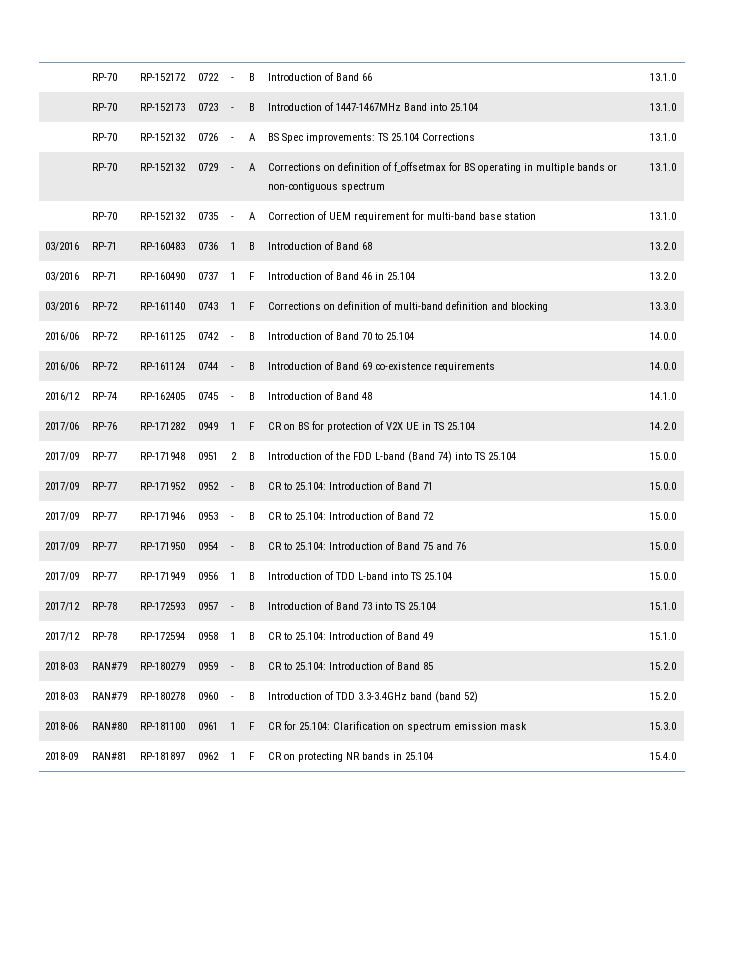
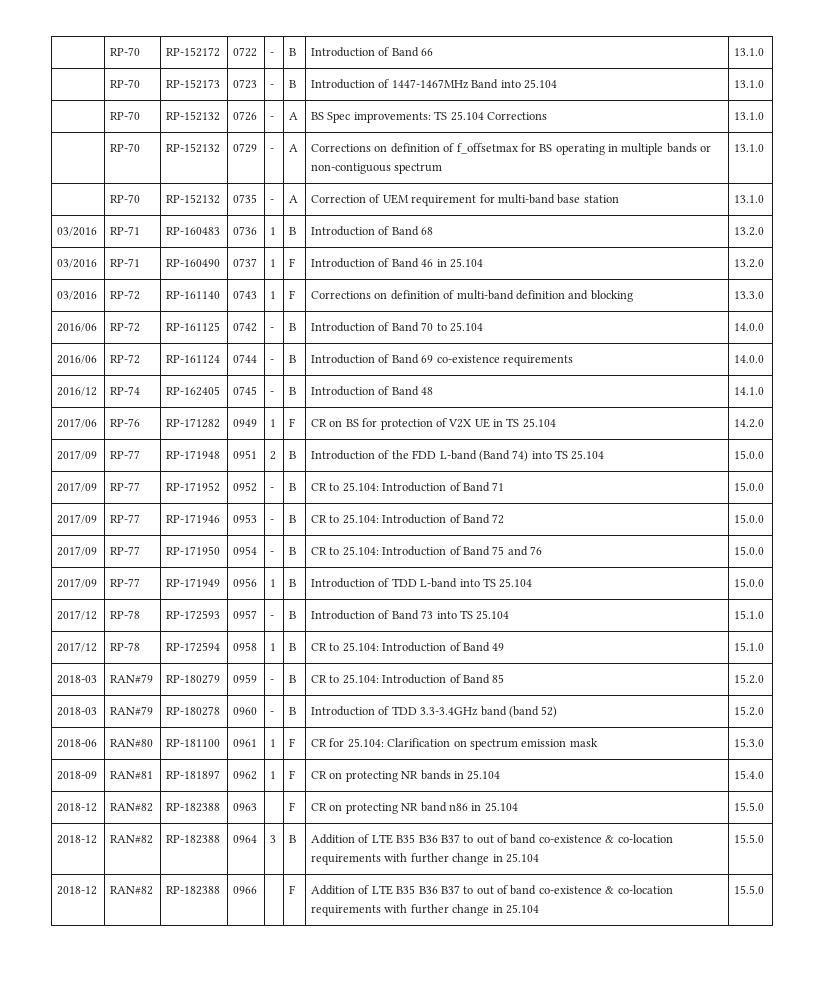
(677, 756) none -> [57,803,98,812] [110,803,154,812] [166,803,221,812] [233,803,258,811] [289,802,296,811] [311,802,518,814] [734,802,765,811] [57,835,98,844] [110,835,154,844] [166,835,221,844] [233,835,258,843] [270,835,277,843] [289,835,297,843] [311,834,673,844] [311,853,539,865] [734,834,765,843] [57,886,98,895] [110,886,154,895] [166,886,221,895] [233,886,258,894] [289,885,296,894] [311,885,673,895] [311,904,539,916] [734,885,765,894] // 2018-12 | RAN#82 | RP-182388 | 0963 | | F | CR on protecting NR band n86 in 25.104 | 15.5.0 // 2018-12 | RAN#82 | RP-182388 | 0964 | 3 | B | Addition of LTE B35 B36 B37 to out of band co-existence & co-location requirements with further change in 25.104 | 15.5.0 // 2018-12 | RAN#82 | RP-182388 | 0966 | | F | Addition of LTE B35 B36 B37 to out of band co-existence & co-location requirements with further change in 25.104 | 15.5.0

